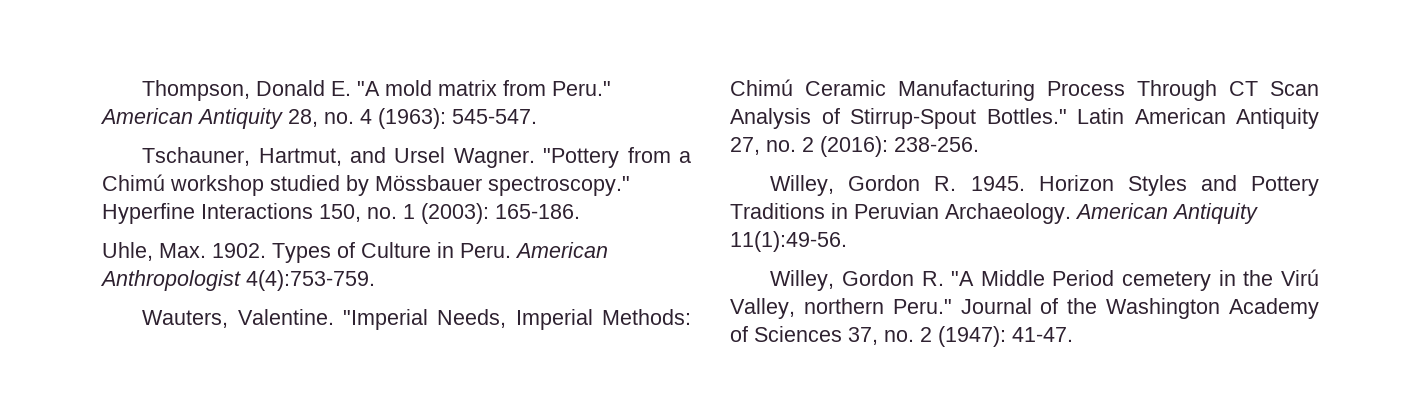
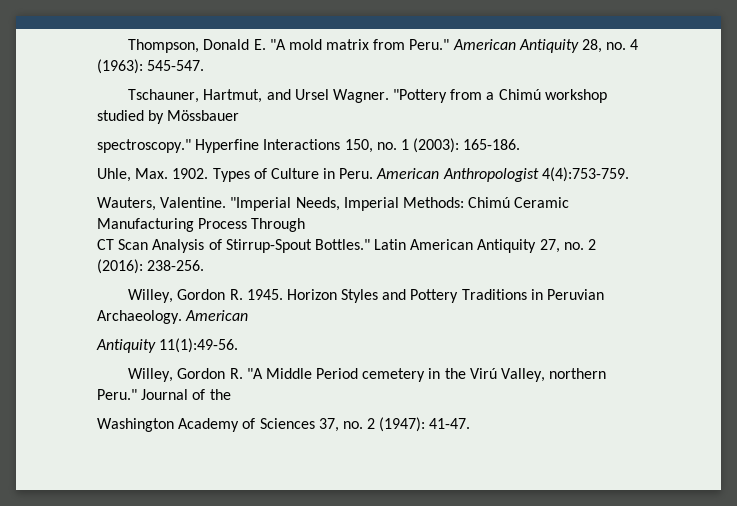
(482, 183) none -> (240, 115) //
(1217, 90) none -> (306, 225) //
(1168, 211) none -> (249, 315) //
(1098, 306) none -> (231, 394) //

